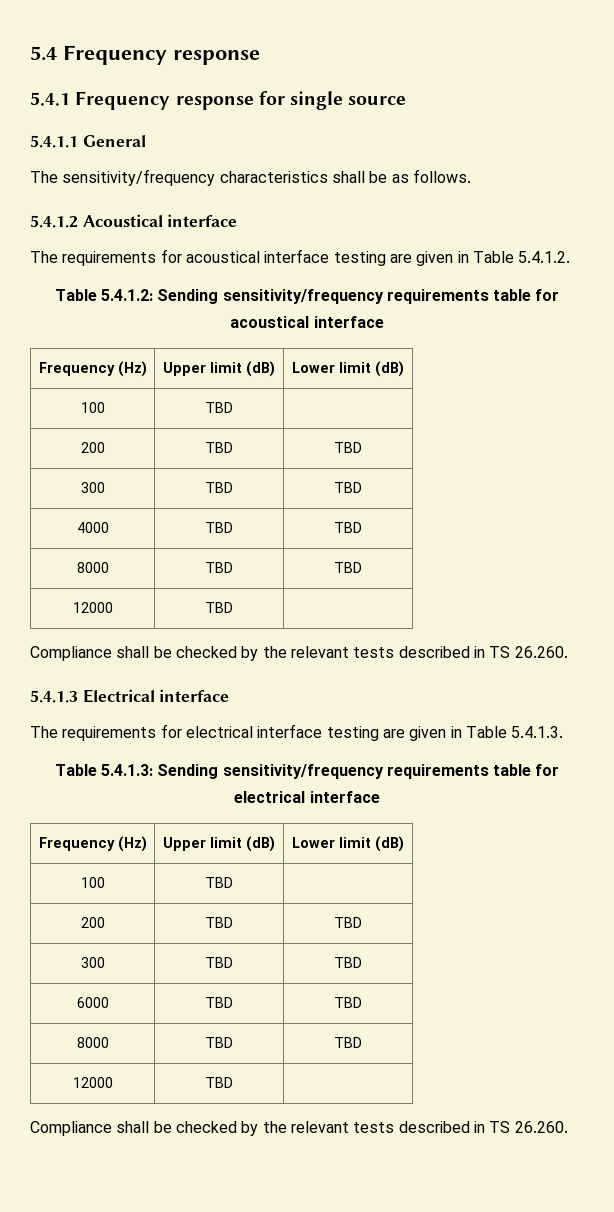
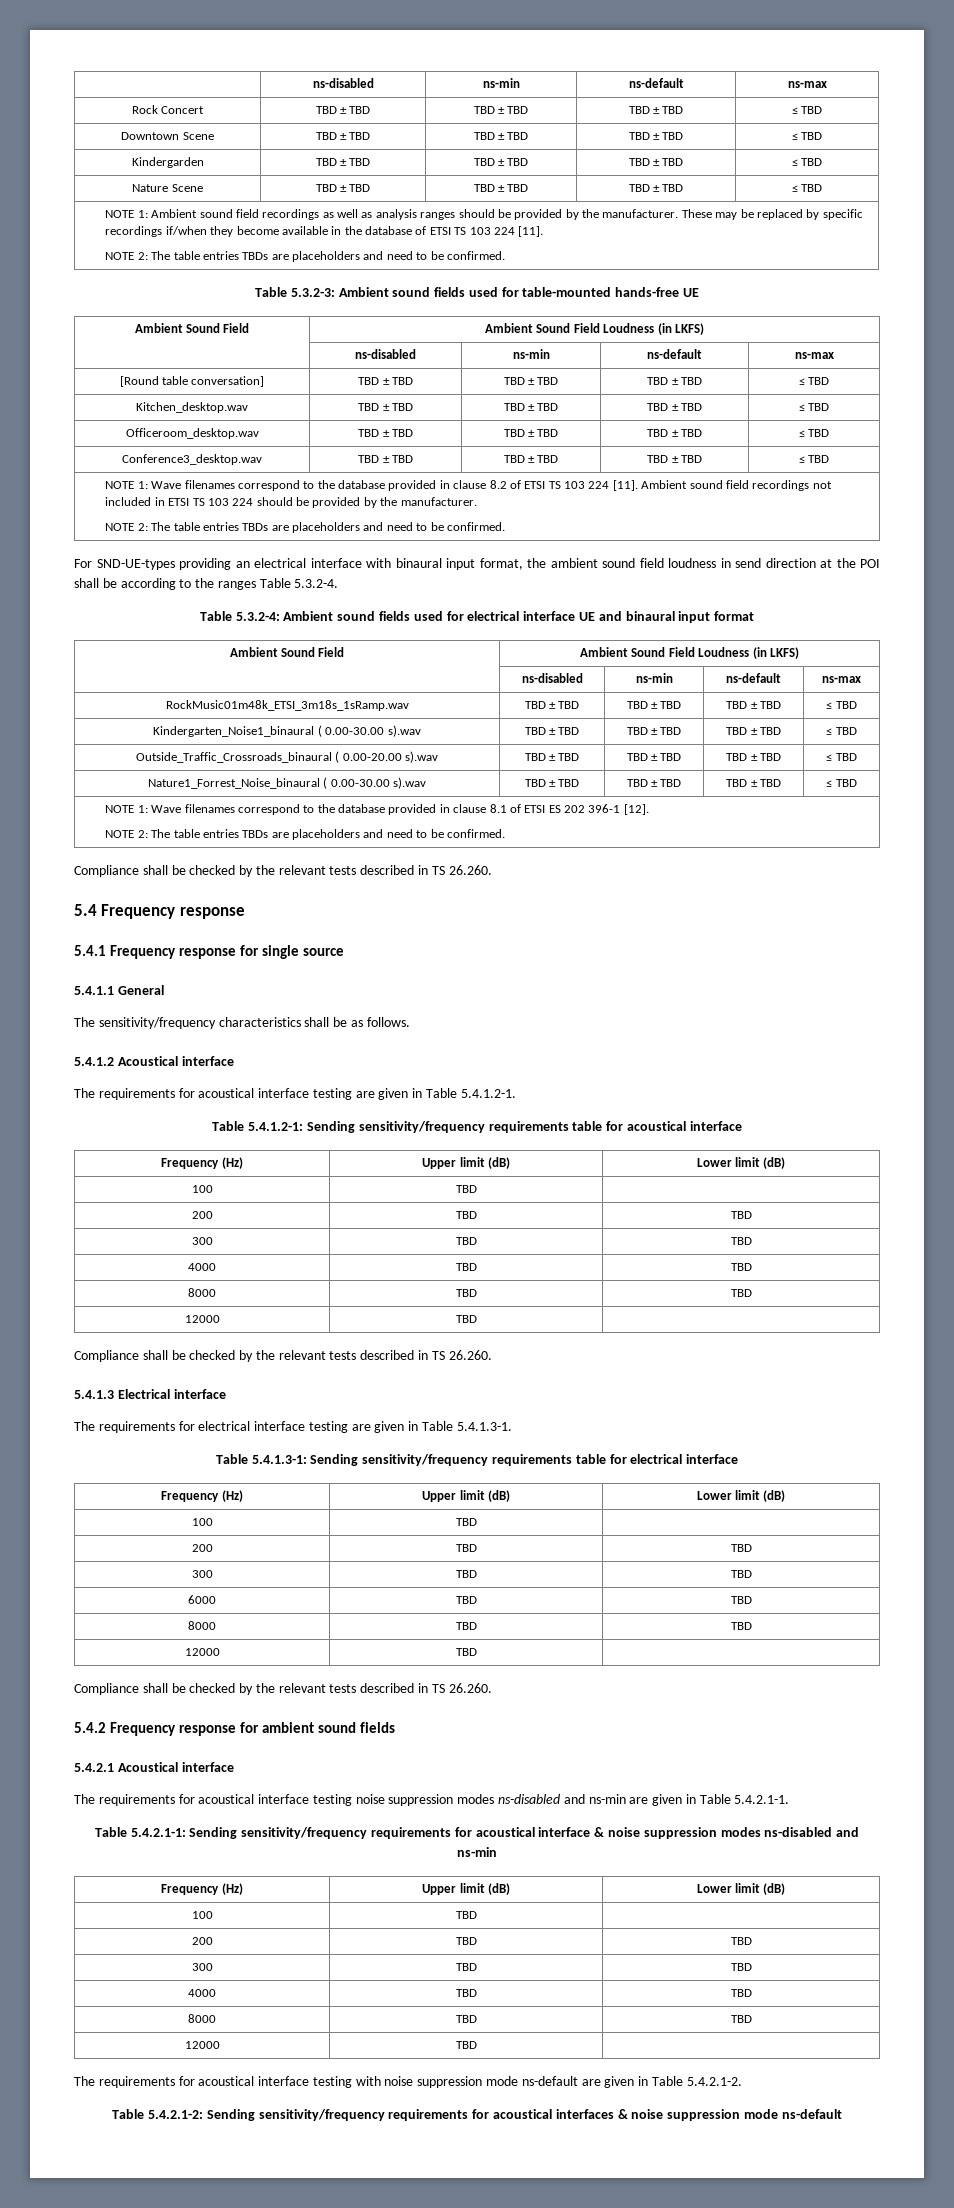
(30, 53) none -> [312,78,374,88] [482,78,520,88] [628,78,684,88] [787,81,827,88] [131,105,205,114] [315,106,371,114] [473,106,529,114] [628,106,684,114] [791,106,823,114] [121,132,214,140] [315,132,371,140] [473,132,529,140] [628,132,684,140] [791,132,823,140] [131,157,204,168] [315,158,371,166] [473,158,529,166] [628,158,684,166] [791,158,823,166] [132,184,203,192] [315,184,371,192] [473,184,529,192] [628,184,684,192] [791,184,823,192] [105,209,863,220] [105,226,544,237] [105,251,505,262] [254,287,700,297] [134,323,250,333] [485,323,704,335] [355,349,416,359] [512,349,550,359] [647,349,702,359] [794,352,834,359] [119,376,265,387] [358,377,413,385] [503,377,559,385] [647,377,702,385] [798,377,830,385] [136,402,248,413] [358,403,413,411] [503,403,559,411] [647,403,702,411] [798,403,830,411] [125,428,259,439] [358,429,413,437] [503,429,559,437] [647,429,702,437] [798,429,830,437] [122,454,262,465] [358,455,413,463] [503,455,559,463] [647,455,702,463] [798,455,830,463] [105,480,832,491] [105,497,477,508] [105,522,505,533] [74,558,880,570] [74,578,339,590] [199,611,755,623] [229,647,345,657] [580,647,799,659] [521,673,583,683] [635,673,673,683] [726,673,781,683] [822,676,861,683] [165,700,409,711] [524,701,580,709] [626,701,682,709] [726,701,781,709] [826,701,857,709] [153,725,421,737] [524,727,580,735] [626,727,682,735] [726,727,781,735] [826,727,857,735] [135,751,439,763] [524,753,580,761] [626,753,682,761] [726,753,781,761] [826,753,857,761] [147,777,427,789] [524,779,580,787] [626,779,682,787] [726,779,781,787] [826,779,857,787] [105,804,649,815] [105,829,505,840] [74,865,492,877] | ns-disabled | ns-min | ns-default | ns-max // Rock Concert | TBD ± TBD | TBD ± TBD | TBD ± TBD | ≤ TBD // Downtown Scene | TBD ± TBD | TBD ± TBD | TBD ± TBD | ≤ TBD // Kindergarden | TBD ± TBD | TBD ± TBD | TBD ± TBD | ≤ TBD // Nature Scene | TBD ± TBD | TBD ± TBD | TBD ± TBD | ≤ TBD // NOTE 1: Ambient sound field recordings as well as analysis ranges should be provided by the manufacturer. These may be replaced by specific recordings if/when they become available in the database of ETSI TS 103 224 [11]. // NOTE 2: The table entries TBDs are placeholders and need to be confirmed. // Table 5.3.2-3: Ambient sound fields used for table-mounted hands-free UE // Ambient Sound Field | Ambient Sound Field Loudness (in LKFS) // | ns-disabled | ns-min | ns-default | ns-max // [Round table conversation] | TBD ± TBD | TBD ± TBD | TBD ± TBD | ≤ TBD // Kitchen_desktop.wav | TBD ± TBD | TBD ± TBD | TBD ± TBD | ≤ TBD // Officeroom_desktop.wav | TBD ± TBD | TBD ± TBD | TBD ± TBD | ≤ TBD // Conference3_desktop.wav | TBD ± TBD | TBD ± TBD | TBD ± TBD | ≤ TBD // NOTE 1: Wave filenames correspond to the database provided in clause 8.2 of ETSI TS 103 224 [11]. Ambient sound field recordings not included in ETSI TS 103 224 should be provided by the manufacturer. // NOTE 2: The table entries TBDs are placeholders and need to be confirmed. // For SND-UE-types providing an electrical interface with binaural input format, the ambient sound field loudness in send direction at the POI shall be according to the ranges Table 5.3.2-4. // Table 5.3.2-4: Ambient sound fields used for electrical interface UE and binaural input format // Ambient Sound Field | Ambient Sound Field Loudness (in LKFS) // | ns-disabled | ns-min | ns-default | ns-max // RockMusic01m48k_ETSI_3m18s_1sRamp.wav | TBD ± TBD | TBD ± TBD | TBD ± TBD | ≤ TBD // Kindergarten_Noise1_binaural ( 0.00-30.00 s).wav | TBD ± TBD | TBD ± TBD | TBD ± TBD | ≤ TBD // Outside_Traffic_Crossroads_binaural ( 0.00-20.00 s).wav | TBD ± TBD | TBD ± TBD | TBD ± TBD | ≤ TBD // Nature1_Forrest_Noise_binaural ( 0.00-30.00 s).wav | TBD ± TBD | TBD ± TBD | TBD ± TBD | ≤ TBD // NOTE 1: Wave filenames correspond to the database provided in clause 8.1 of ETSI ES 202 396-1 [12]. // NOTE 2: The table entries TBDs are placeholders and need to be confirmed. // Compliance shall be checked by the relevant tests described in TS 26.260. //
[518,251,571,263] [54,289,153,301] 5.4.1.2. // Table 5.4.1.2: -> [460,1089,516,1098] [212,1121,304,1131] 5.4.1.2-1. // Table 5.4.1.2-1:
[511,726,564,738] [54,764,153,776] 5.4.1.3. // Table 5.4.1.3: -> [456,1422,512,1431] [215,1454,307,1464] 5.4.1.3-1. // Table 5.4.1.3-1:
(568, 1127) none -> [74,1722,396,1736] [74,1762,234,1772] [74,1794,790,1806] [94,1827,860,1839] [457,1847,497,1857] [161,1883,243,1895] [422,1883,510,1895] [696,1883,786,1895] [191,1911,213,1919] [455,1911,477,1919] [191,1937,213,1945] [455,1937,477,1945] [730,1937,752,1945] [191,1963,213,1971] [455,1963,477,1971] [730,1963,752,1971] [188,1989,216,1997] [455,1989,477,1997] [730,1989,752,1997] [188,2014,216,2023] [455,2015,477,2023] [730,2015,752,2023] [184,2041,220,2049] [455,2041,477,2049] [74,2076,742,2088] [112,2109,842,2121] // 5.4.2 Frequency response for ambient sound fields // 5.4.2.1 Acoustical interface // The requirements for acoustical interface testing noise suppression modes ns-disabled and ns-min are given in Table 5.4.2.1-1. // Table 5.4.2.1-1: Sending sensitivity/frequency requirements for acoustical interface & noise suppression modes ns-disabled and ns-min // Frequency (Hz) | Upper limit (dB) | Lower limit (dB) // 100 | TBD | // 200 | TBD | TBD // 300 | TBD | TBD // 4000 | TBD | TBD // 8000 | TBD | TBD // 12000 | TBD | // The requirements for acoustical interface testing with noise suppression mode ns-default are given in Table 5.4.2.1-2. // Table 5.4.2.1-2: Sending sensitivity/frequency requirements for acoustical interfaces & noise suppression mode ns-default

